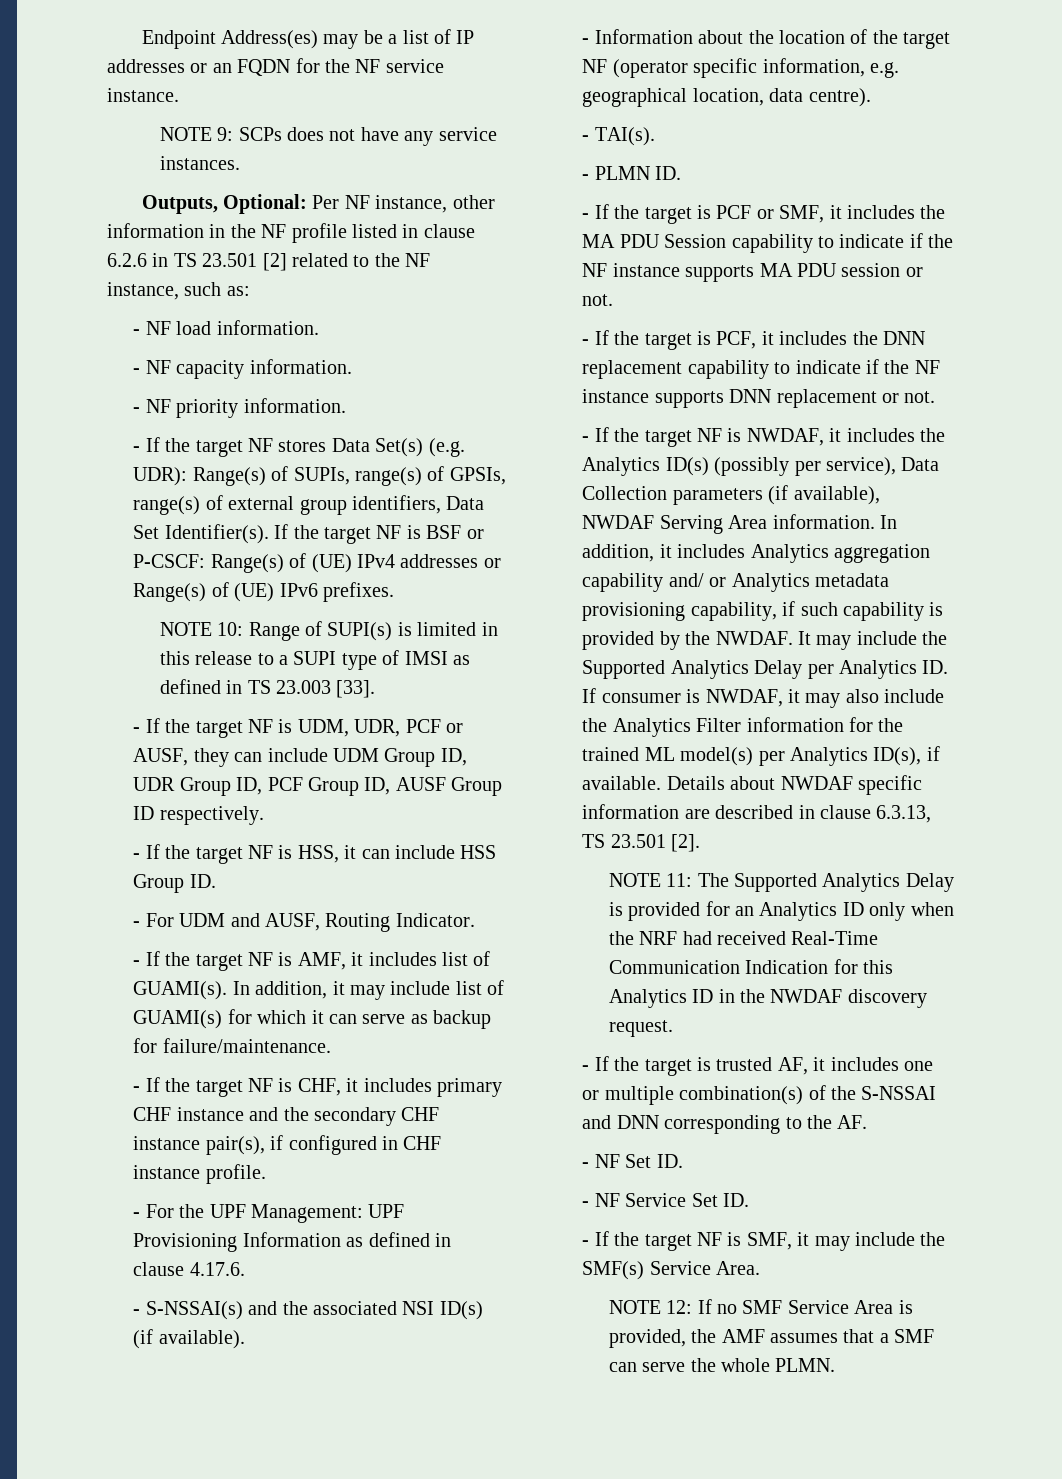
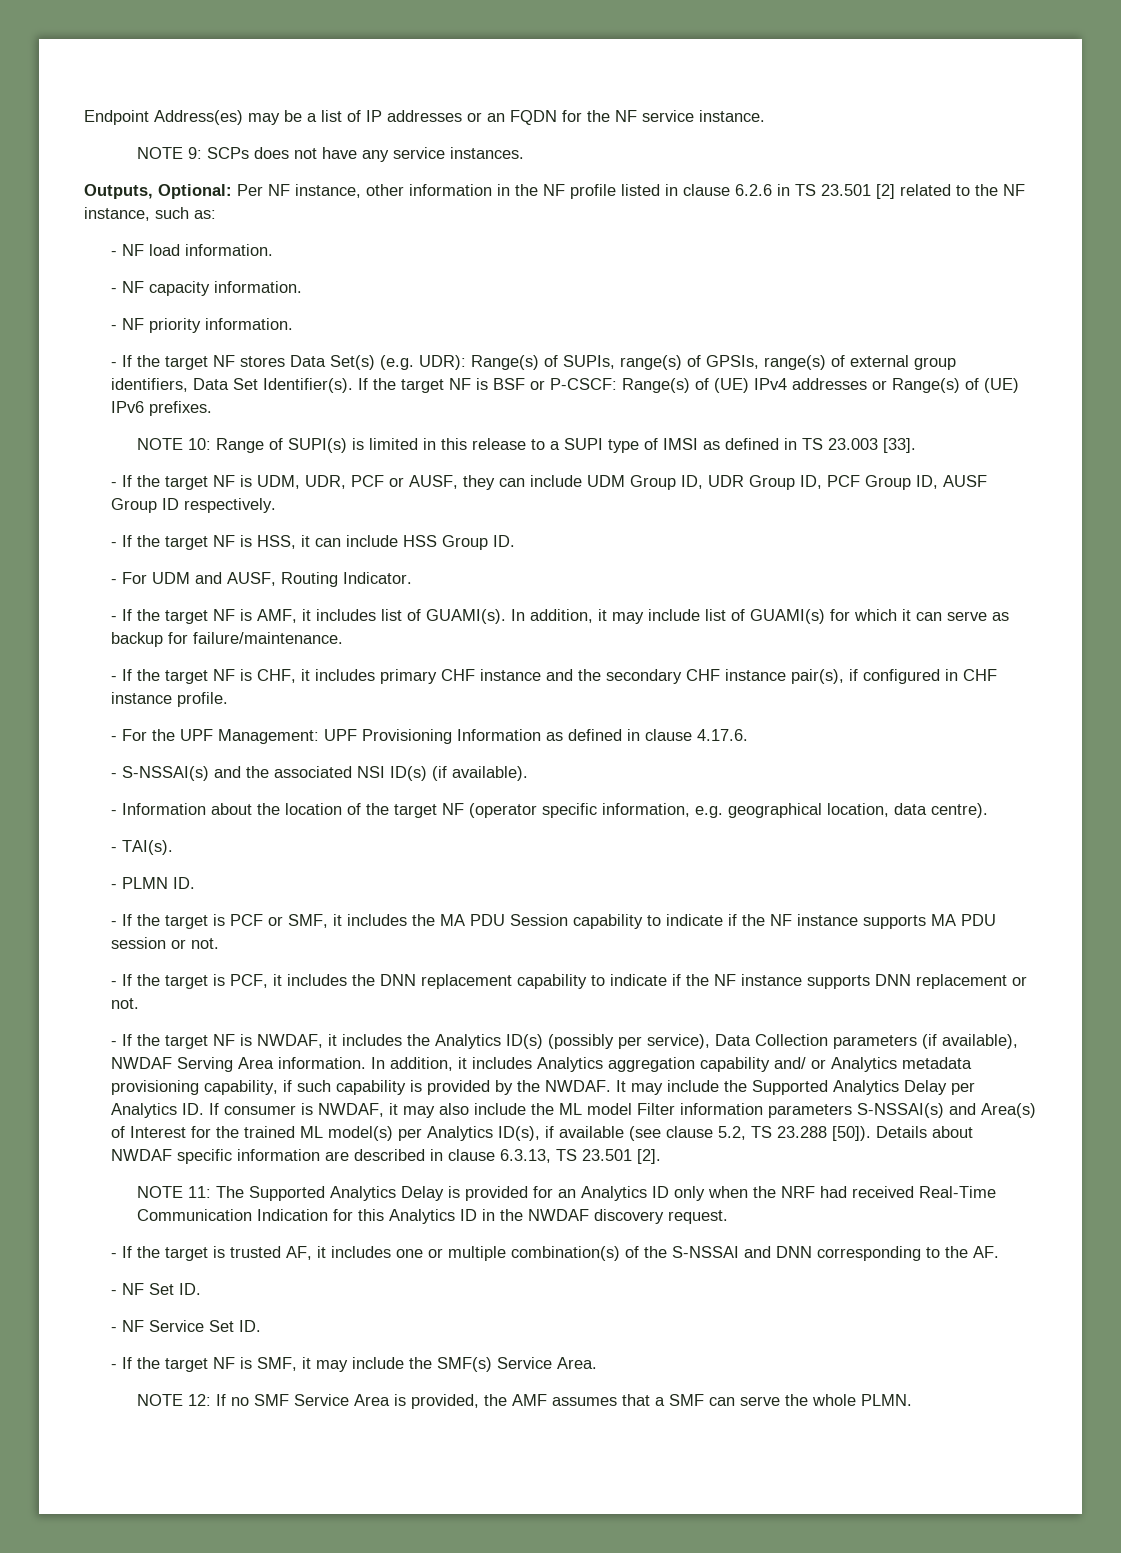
[612,717,844,737] Analytics Filter information -> [558,1103,1036,1118] [110,1126,186,1138] ML model Filter information parameters S-NSSAI(s) and Area(s) of Interest
[582,776,662,790] available. -> [558,1126,871,1141] available (see clause 5.2, TS 23.288 [50]).

